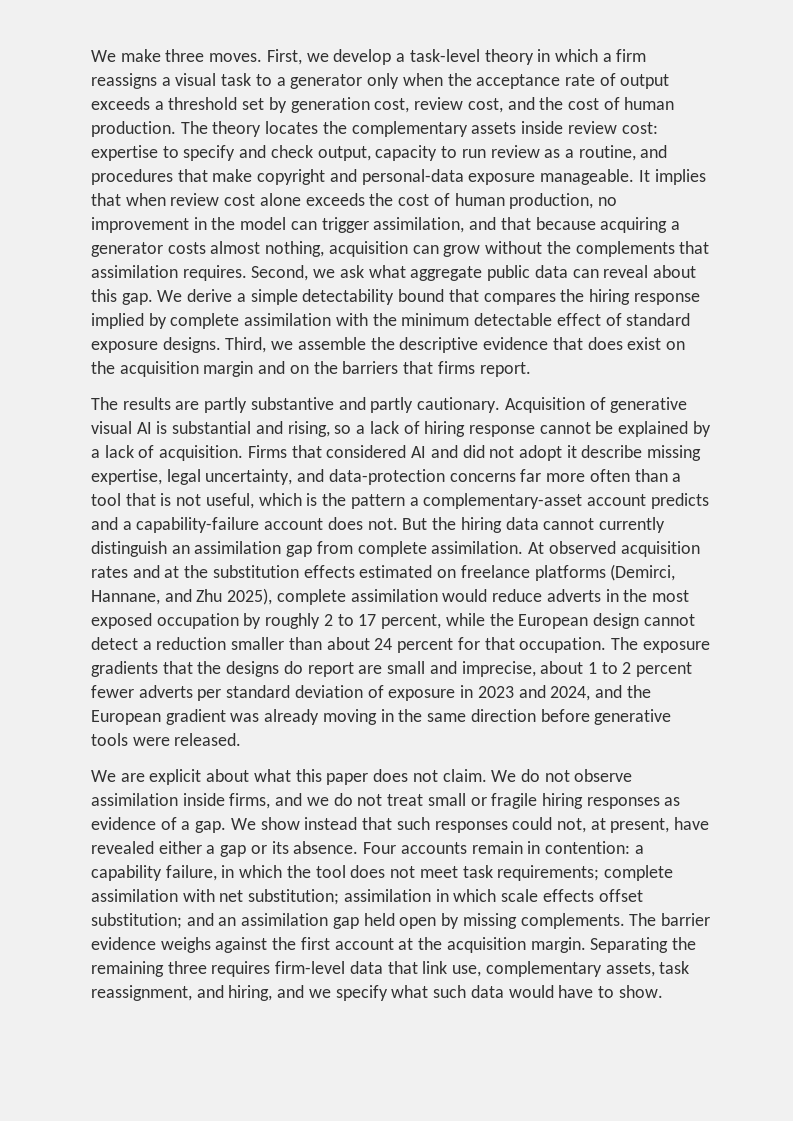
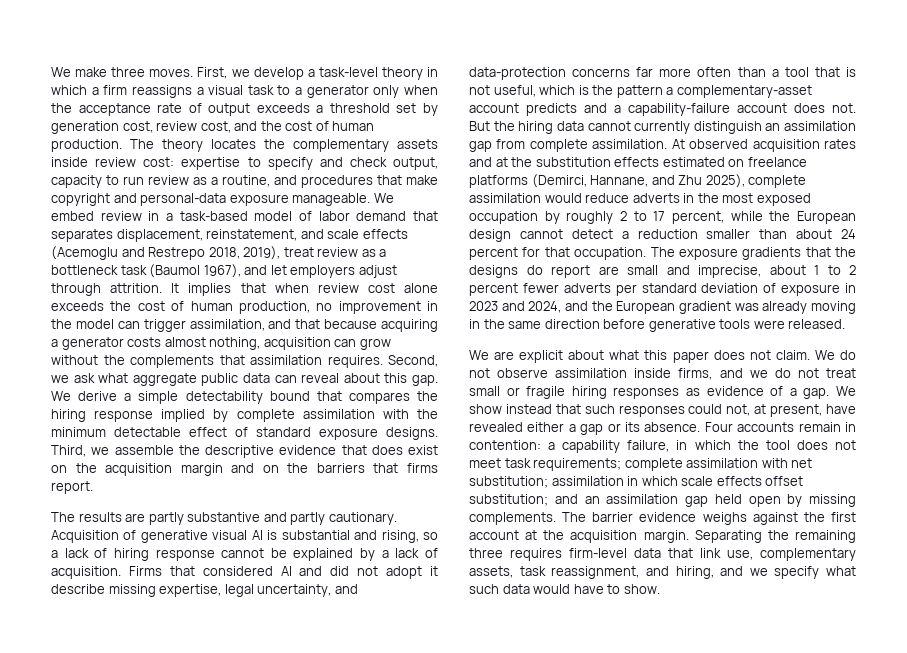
(635, 177) none -> [373,193,394,203] [51,211,439,221] [51,229,408,242] [51,246,387,260] [51,264,397,278] [51,283,163,296] We embed review in a task-based model of labor demand that separates displacement, reinstatement, and scale effects (Acemoglu and Restrepo 2018, 2019), treat review as a bottleneck task (Baumol 1967), and let employers adjust through attrition.

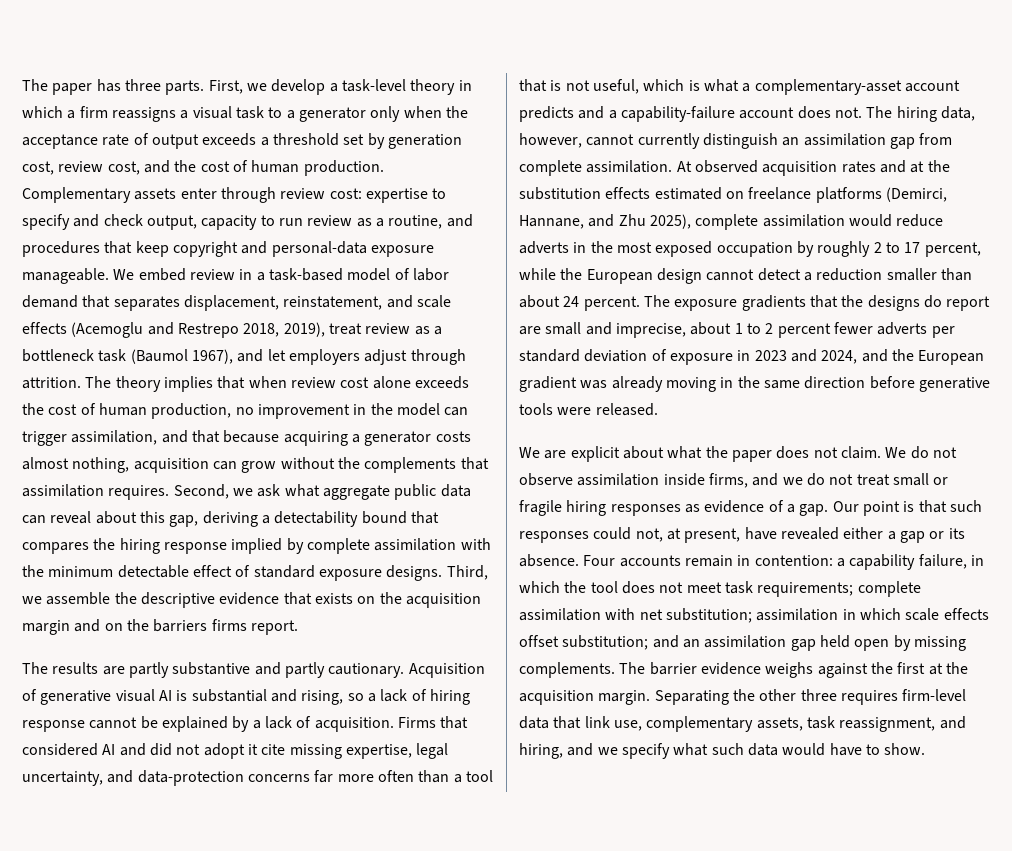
[51,67,194,77] We make three moves. -> [22,79,205,95] The paper has three parts.
[130,139,438,152] [51,157,88,167] The theory locates the complementary assets inside -> [22,187,276,203] Complementary assets enter through
[406,175,438,185] make -> [135,241,169,257] keep
[171,283,180,293] It -> [85,376,161,392] The theory
[412,375,438,386] [51,391,179,404] gap. We derive a simple -> [169,511,270,527] gap, deriving a
[371,445,438,455] does exist -> [314,593,353,604] exists
[373,463,399,473] that -> (208, 625) none
[51,584,105,594] describe -> [261,744,286,755] cite
[592,85,663,98] the pattern -> [703,79,739,92] what
[469,121,584,134] But the hiring data -> [866,106,975,122] [519,133,582,148] The hiring data, however,
[469,247,647,260] percent for that occupation. -> [583,296,640,311] percent.
[644,350,668,360] this -> [705,446,728,458] the
[836,386,856,396] [469,404,552,414] We show instead -> [832,501,915,516] Our point is
[469,530,519,540] account -> (926, 668) none
[795,530,856,543] remaining -> [759,689,797,701] other

